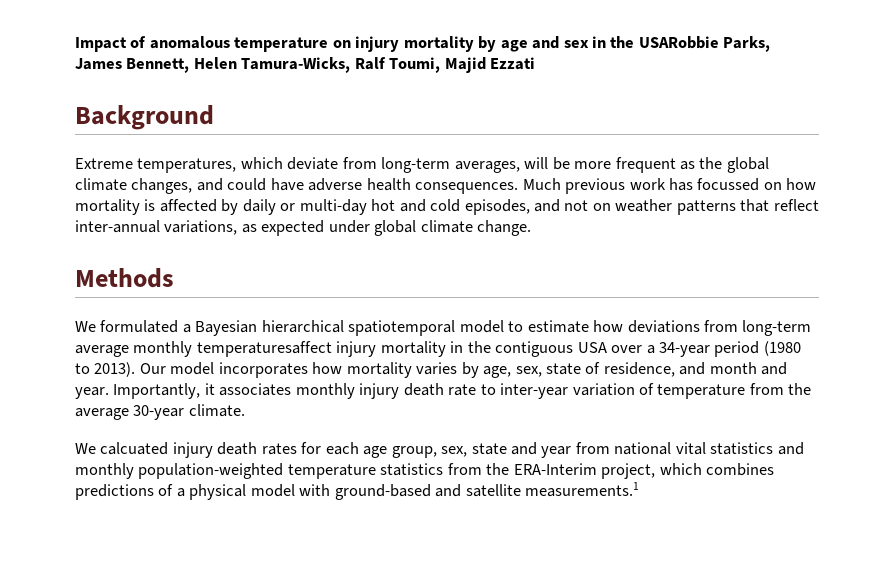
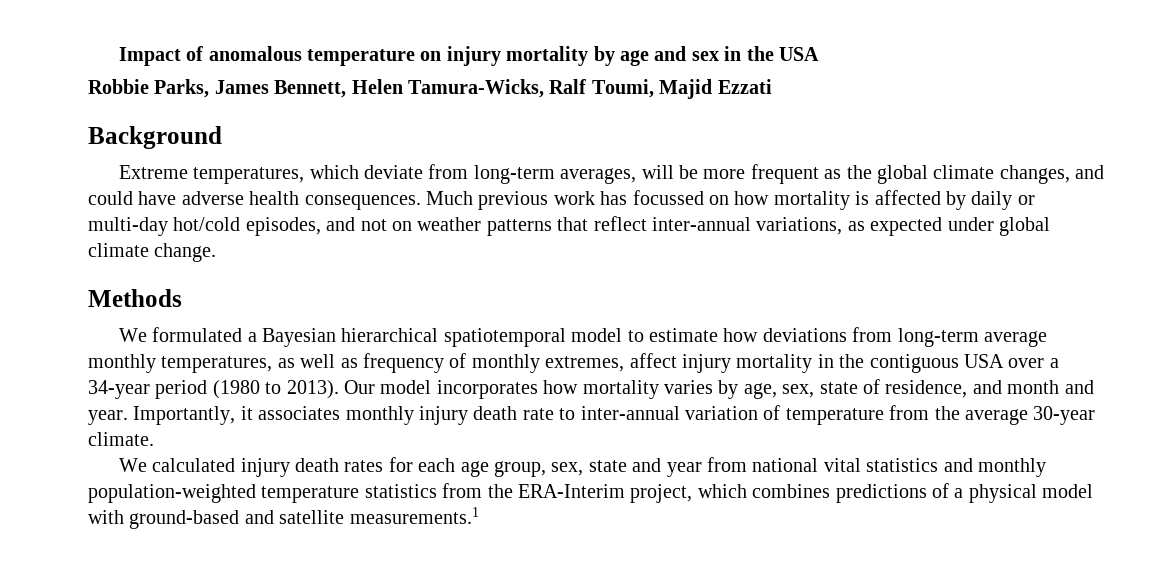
[638,36,719,49] USARobbie -> [778,47,819,61] [88,79,149,94] USA // Robbie
[371,199,461,212] hot and cold -> [173,217,241,231] hot/cold
[196,341,332,357] temperaturesaffect -> [161,353,677,373] temperatures, as well as frequency of monthly extremes, affect
[500,383,569,399] inter-year -> [580,406,680,420] inter-annual
[100,442,169,455] calcuated -> [152,458,236,472] calculated

